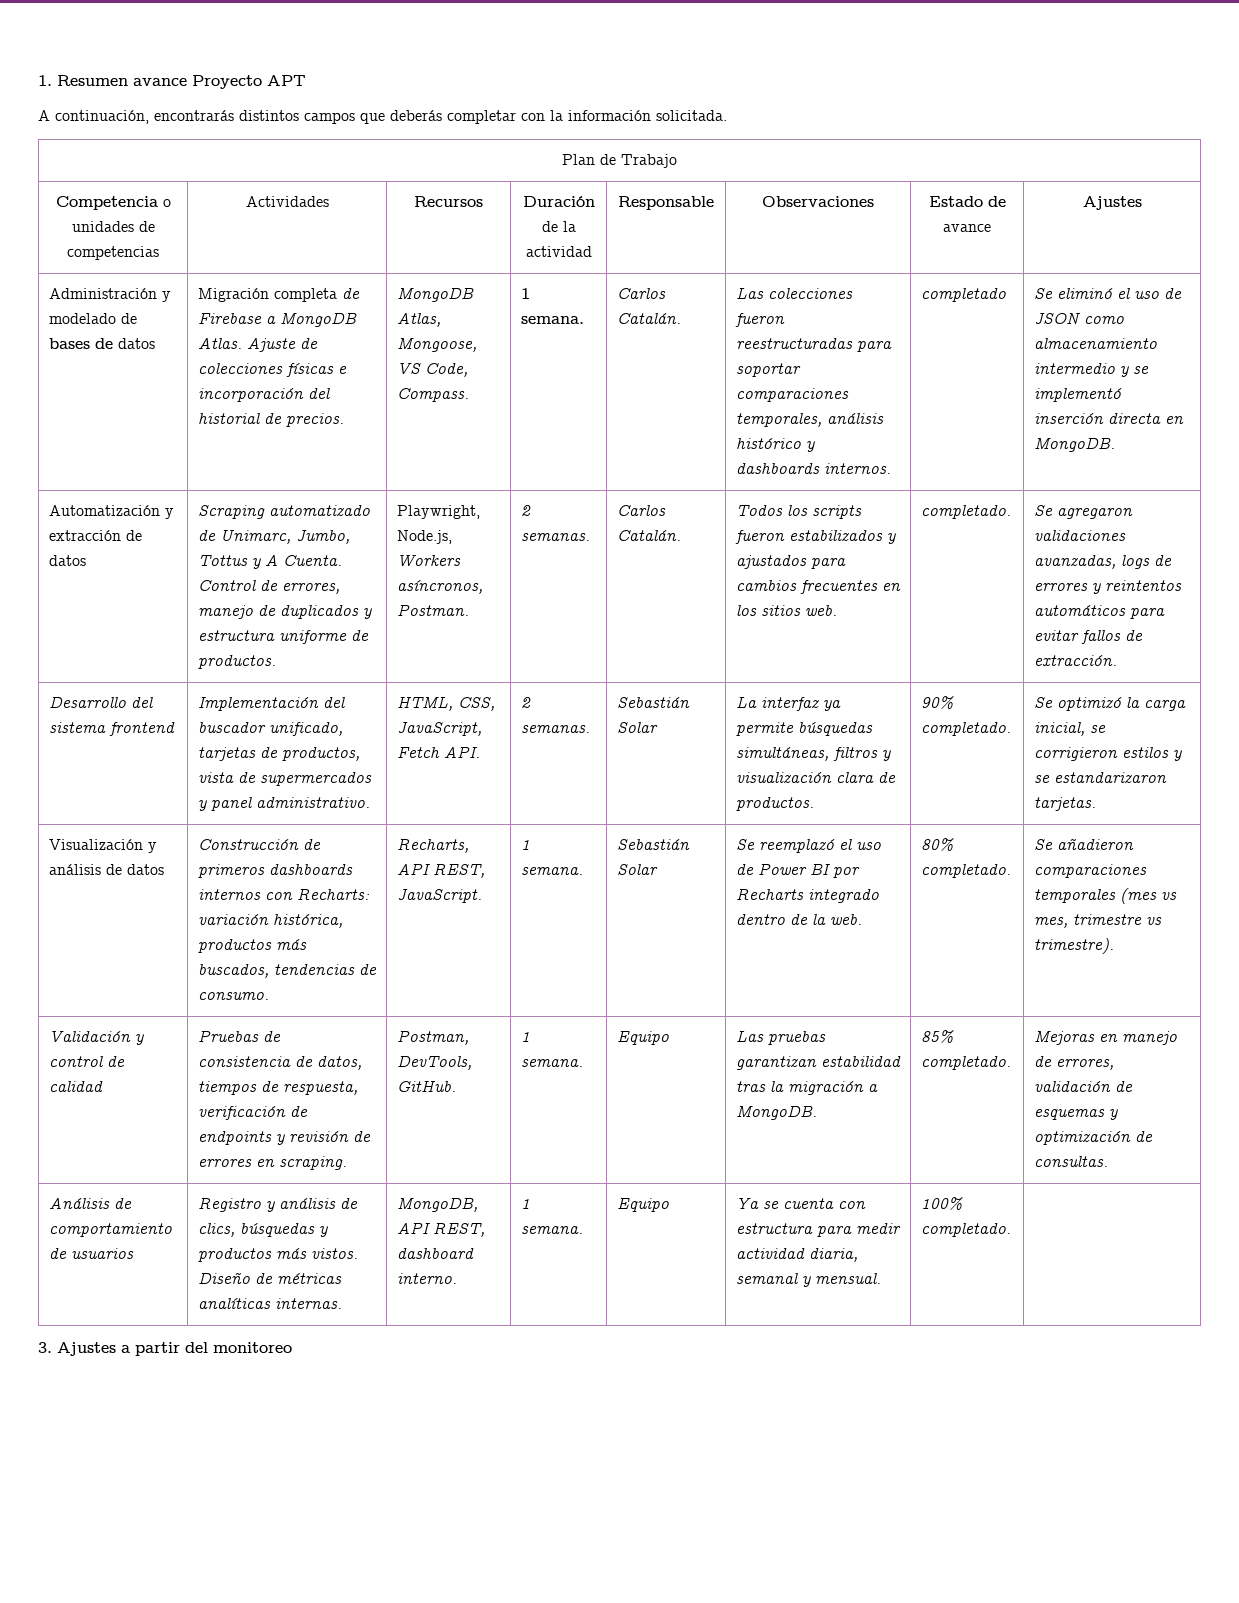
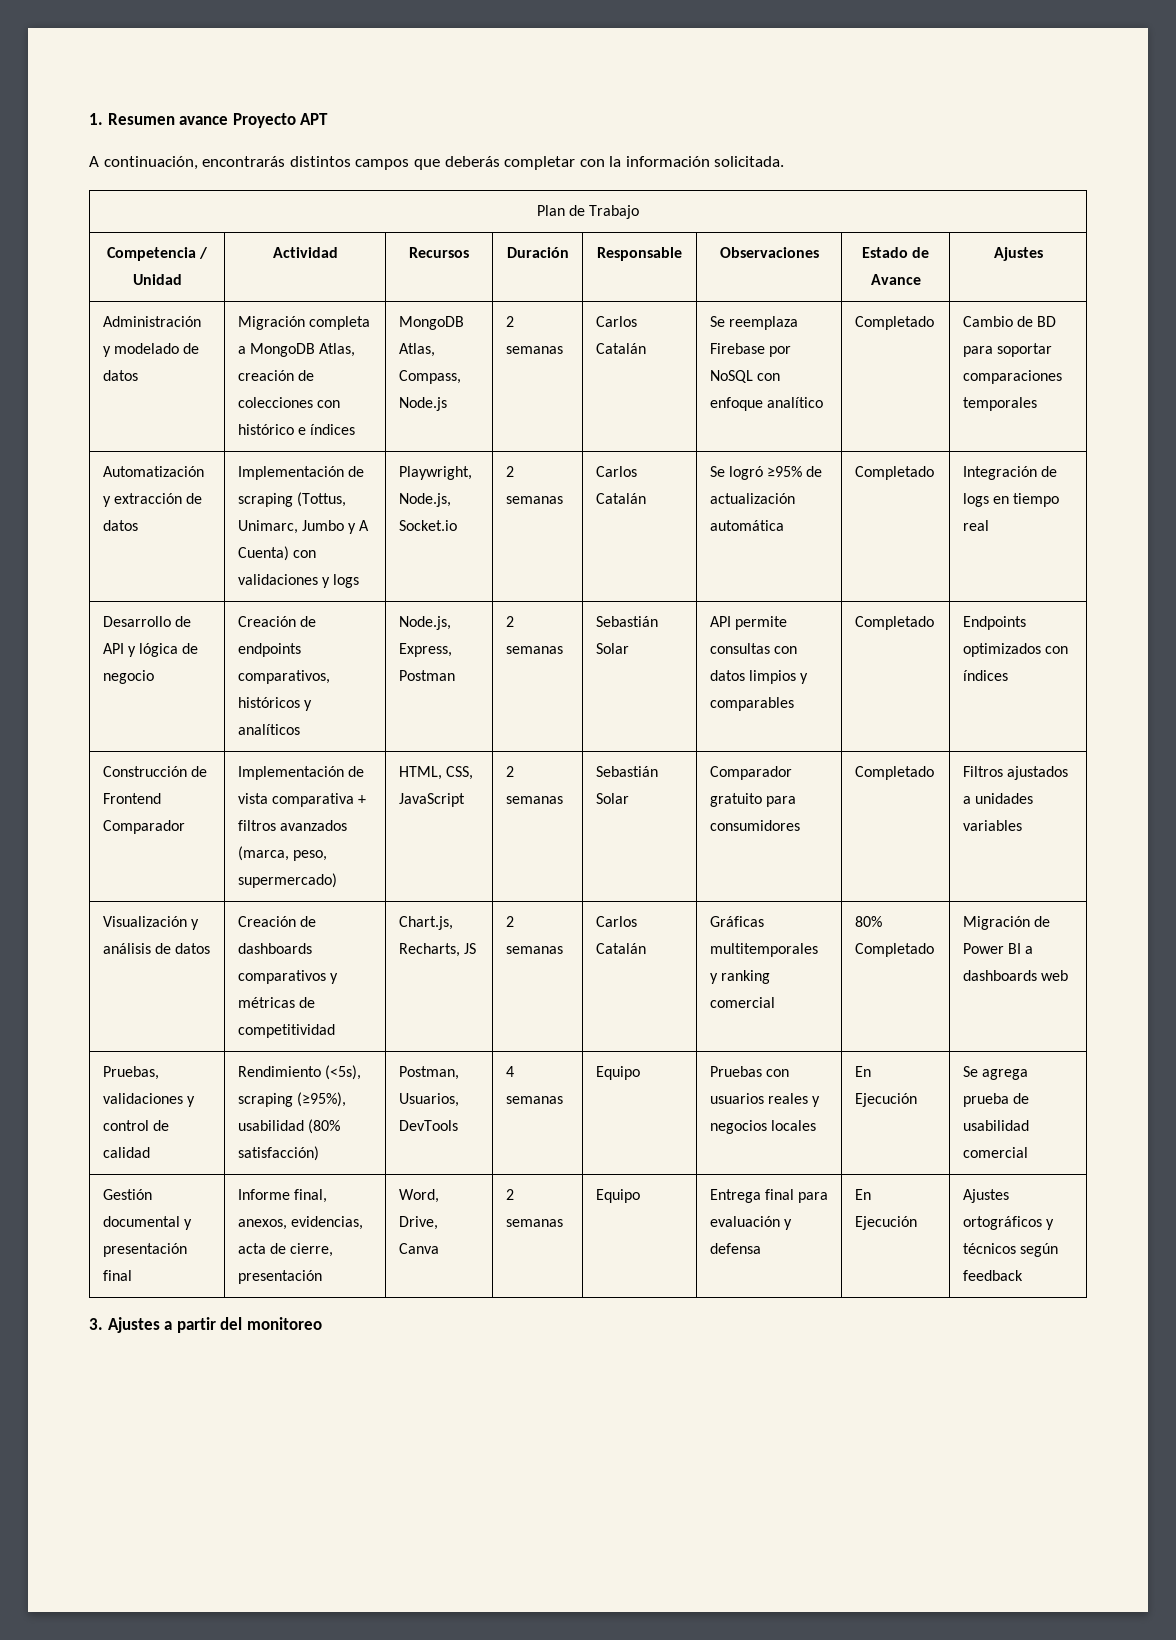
[162,199,171,207] [71,221,155,232] [67,246,159,260] [245,196,329,207] o unidades de competencias | Actividades -> [199,247,209,259] [132,274,182,285] [272,247,338,258] / Unidad | Actividad
[541,221,576,232] [525,246,592,257] de la actividad -> (569, 252) none
[943,224,991,232] avance -> [870,274,921,285] Avance
[48,338,113,349] bases de -> (199, 348) none
[341,288,360,299] [197,312,357,327] [197,338,318,352] [197,363,347,377] [197,388,330,402] [197,413,344,427] [396,287,474,302] [396,313,441,327] [396,337,477,352] [396,362,468,377] [396,388,469,402] [520,288,530,299] [520,316,584,324] [616,288,666,299] [616,313,681,324] [735,287,853,299] [734,313,785,327] [735,338,892,352] [735,363,801,377] [735,388,849,402] [735,413,884,427] [735,438,815,452] [735,463,891,474] [920,288,1006,302] [1033,288,1182,299] [1033,312,1124,324] [1033,338,1157,349] [1033,363,1149,377] [1033,388,1122,402] [1033,413,1184,424] [1033,437,1115,452] de Firebase a MongoDB Atlas. Ajuste de colecciones físicas e incorporación del historial de precios. | MongoDB Atlas, Mongoose, VS Code, Compass. | 1 semana. | Carlos Catalán. | Las colecciones fueron reestructuradas para soportar comparaciones temporales, análisis histórico y dashboards internos. | completado | Se eliminó el uso de JSON como almacenamiento intermedio y se implementó inserción directa en MongoDB. -> [237,343,355,357] [237,370,314,381] [237,397,340,408] [237,424,355,435] [398,316,464,330] [398,343,435,357] [398,370,461,384] [398,397,447,411] [505,316,514,327] [505,346,563,354] [595,316,637,327] [595,343,646,354] [709,316,798,330] [709,343,791,357] [709,370,780,383] [709,397,823,411] [854,316,934,330] [962,316,1056,327] [962,343,1052,357] [962,370,1062,384] [962,397,1037,411] a MongoDB Atlas, creación de colecciones con histórico e índices | MongoDB Atlas, Compass, Node.js | 2 semanas | Carlos Catalán | Se reemplaza Firebase por NoSQL con enfoque analítico | Completado | Cambio de BD para soportar comparaciones temporales
[197,505,370,519] [197,529,350,544] [197,555,342,569] [197,580,340,594] [197,605,372,619] [197,630,369,644] [197,655,276,669] Scraping automatizado de Unimarc, Jumbo, Tottus y A Cuenta. Control de errores, manejo de duplicados y estructura uniforme de productos. -> [237,466,364,480] [237,492,346,507] [237,520,370,534] [237,546,316,561] [237,574,359,588] Implementación de scraping (Tottus, Unimarc, Jumbo y A Cuenta) con validaciones y logs
[396,554,461,567] [396,580,483,594] [396,604,469,616] [520,505,531,516] [520,533,590,541] [616,505,666,516] [616,530,681,541] [735,505,862,519] [734,530,896,544] [735,555,846,569] [735,580,901,594] [735,605,837,616] [920,505,1011,519] [1033,505,1133,519] [1033,530,1126,541] [1033,555,1172,569] [1033,580,1182,594] [1033,605,1165,619] [1033,630,1143,644] [1033,655,1117,667] [48,696,153,708] [48,722,175,736] [197,697,345,711] [197,722,343,736] [197,747,360,761] [197,772,372,786] [197,797,370,811] [396,696,495,711] [396,721,482,736] [396,746,480,758] [520,697,531,708] [520,725,590,733] [616,697,690,708] [616,722,658,733] [735,696,841,711] [735,722,873,736] [735,747,891,761] [735,772,896,784] [735,797,814,811] [920,696,954,709] [920,722,1011,736] [1033,697,1186,711] [1033,722,1106,736] [1033,747,1182,761] [1033,772,1167,784] [1033,797,1096,811] Workers asíncronos, Postman. | 2 semanas. | Carlos Catalán. | Todos los scripts fueron estabilizados y ajustados para cambios frecuentes en los sitios web. | completado. | Se agregaron validaciones avanzadas, logs de errores y reintentos automáticos para evitar fallos de extracción. // Desarrollo del sistema frontend | Implementación del buscador unificado, tarjetas de productos, vista de supermercados y panel administrativo. | HTML, CSS, JavaScript, Fetch API. | 2 semanas. | Sebastián Solar | La interfaz ya permite búsquedas simultáneas, filtros y visualización clara de productos. | 90% completado. | Se optimizó la carga inicial, se corrigieron estilos y se estandarizaron tarjetas. -> [398,520,457,531] [505,466,514,477] [505,496,563,504] [595,466,637,477] [595,493,646,504] [709,466,823,480] [709,493,795,504] [709,520,784,531] [854,466,934,480] [962,466,1057,480] [962,493,1059,507] [962,520,989,531] [102,616,191,627] [102,643,199,657] [102,670,154,684] [237,616,316,627] [237,643,301,657] [237,670,330,684] [237,697,312,711] [237,724,300,735] [398,616,451,630] [398,643,452,657] [398,670,455,681] [505,616,514,627] [505,646,563,654] [595,616,658,627] [595,643,629,654] [709,616,787,630] [709,643,797,654] [709,670,808,684] [709,697,794,711] [854,616,934,630] [962,616,1026,630] [962,643,1068,657] [962,670,1008,681] [102,766,207,777] [102,793,161,804] [102,820,185,834] [237,766,364,780] [237,793,366,807] [237,820,347,831] [237,846,327,861] [237,873,337,888] [398,766,473,780] [398,793,465,807] [505,766,514,777] [505,796,563,804] [595,766,658,777] [595,793,629,804] [709,766,792,780] [709,793,796,807] [709,820,800,831] [854,766,934,780] [962,766,1068,780] [962,793,1033,804] [962,820,1022,831] Socket.io | 2 semanas | Carlos Catalán | Se logró ≥95% de actualización automática | Completado | Integración de logs en tiempo real // Desarrollo de API y lógica de negocio | Creación de endpoints comparativos, históricos y analíticos | Node.js, Express, Postman | 2 semanas | Sebastián Solar | API permite consultas con datos limpios y comparables | Completado | Endpoints optimizados con índices // Construcción de Frontend Comparador | Implementación de vista comparativa + filtros avanzados (marca, peso, supermercado) | HTML, CSS, JavaScript | 2 semanas | Sebastián Solar | Comparador gratuito para consumidores | Completado | Filtros ajustados a unidades variables
[197,839,321,850] [197,864,353,878] [197,888,370,900] [197,914,343,928] [197,939,307,953] [197,964,377,978] [197,992,269,1000] [396,838,469,853] [396,863,485,878] [396,888,482,903] [520,840,530,850] [520,867,583,875] [616,839,690,850] [616,864,658,875] [735,839,881,853] [735,863,860,878] [735,888,879,903] [735,914,862,925] [920,838,954,851] [920,864,1011,878] [1033,839,1134,850] [1033,864,1147,878] [1033,888,1177,904] [1033,914,1162,928] [1033,938,1114,954] [48,1030,144,1045] [48,1056,125,1067] [48,1081,103,1092] [197,1030,281,1042] [197,1056,362,1070] [197,1081,358,1095] [197,1106,308,1120] [197,1131,371,1145] [197,1156,347,1170] [396,1030,469,1045] [396,1055,472,1070] [396,1080,456,1092] [520,1032,530,1042] [520,1059,583,1067] [616,1031,669,1045] [735,1030,826,1045] [735,1056,901,1070] [735,1081,878,1095] [735,1105,817,1120] [920,1030,954,1043] [920,1056,1011,1070] [1033,1030,1177,1045] [1033,1056,1114,1070] [1033,1081,1133,1092] [1033,1109,1118,1120] [1033,1131,1153,1145] [1033,1156,1108,1167] [48,1198,132,1209] [48,1223,172,1237] [48,1248,134,1259] [197,1197,358,1212] [197,1223,328,1237] [197,1248,358,1262] [197,1272,342,1284] [197,1298,342,1309] [396,1197,478,1212] [396,1222,485,1237] [396,1248,474,1259] [396,1273,457,1284] [520,1199,530,1209] [520,1226,583,1234] [616,1198,669,1212] [735,1197,866,1209] [735,1223,901,1237] [735,1248,858,1262] [735,1273,881,1287] [920,1197,963,1210] [920,1223,1011,1237] Construcción de primeros dashboards internos con Recharts: variación histórica, productos más buscados, tendencias de consumo. | Recharts, API REST, JavaScript. | 1 semana. | Sebastián Solar | Se reemplazó el uso de Power BI por Recharts integrado dentro de la web. | 80% completado. | Se añadieron comparaciones temporales (mes vs mes, trimestre vs trimestre). // Validación y control de calidad | Pruebas de consistencia de datos, tiempos de respuesta, verificación de endpoints y revisión de errores en scraping. | Postman, DevTools, GitHub. | 1 semana. | Equipo | Las pruebas garantizan estabilidad tras la migración a MongoDB. | 85% completado. | Mejoras en manejo de errores, validación de esquemas y optimización de consultas. // Análisis de comportamiento de usuarios | Registro y análisis de clics, búsquedas y productos más vistos. Diseño de métricas analíticas internas. | MongoDB, API REST, dashboard interno. | 1 semana. | Equipo | Ya se cuenta con estructura para medir actividad diaria, semanal y mensual. | 100% completado. | -> [237,916,316,927] [237,943,312,954] [237,970,338,984] [237,997,315,1008] [237,1024,335,1038] [398,916,453,930] [398,943,476,957] [505,916,514,927] [505,946,563,954] [595,916,637,927] [595,943,646,954] [709,916,764,927] [709,943,818,957] [709,970,770,984] [709,997,775,1008] [854,916,882,927] [854,943,934,957] [962,916,1050,930] [962,943,1033,954] [962,970,1068,981] [102,1066,159,1080] [102,1093,195,1107] [102,1120,169,1131] [102,1147,150,1158] [237,1065,361,1080] [237,1092,346,1107] [237,1119,340,1134] [237,1146,319,1161] [398,1066,459,1080] [398,1093,459,1107] [398,1120,458,1131] [505,1066,514,1077] [505,1096,563,1104] [595,1066,640,1080] [709,1066,789,1077] [709,1093,820,1107] [709,1120,816,1134] [854,1066,871,1077] [854,1093,917,1107] [962,1066,1028,1080] [962,1093,1029,1107] [962,1120,1029,1131] [962,1147,1028,1158] [102,1189,152,1200] [102,1216,192,1230] [102,1243,187,1257] [102,1270,132,1281] [237,1189,327,1203] [237,1216,363,1230] [237,1243,333,1257] [237,1270,322,1284] [398,1189,439,1203] [398,1216,438,1230] [398,1243,439,1254] [505,1189,514,1200] [505,1219,563,1227] [595,1189,640,1203] [709,1189,828,1203] [709,1216,792,1230] [709,1243,761,1254] [854,1189,871,1200] [854,1216,917,1230] [962,1189,1009,1203] [962,1216,1054,1230] [962,1243,1058,1257] [962,1270,1023,1281] Creación de dashboards comparativos y métricas de competitividad | Chart.js, Recharts, JS | 2 semanas | Carlos Catalán | Gráficas multitemporales y ranking comercial | 80% Completado | Migración de Power BI a dashboards web // Pruebas, validaciones y control de calidad | Rendimiento (<5s), scraping (≥95%), usabilidad (80% satisfacción) | Postman, Usuarios, DevTools | 4 semanas | Equipo | Pruebas con usuarios reales y negocios locales | En Ejecución | Se agrega prueba de usabilidad comercial // Gestión documental y presentación final | Informe final, anexos, evidencias, acta de cierre, presentación | Word, Drive, Canva | 2 semanas | Equipo | Entrega final para evaluación y defensa | En Ejecución | Ajustes ortográficos y técnicos según feedback

